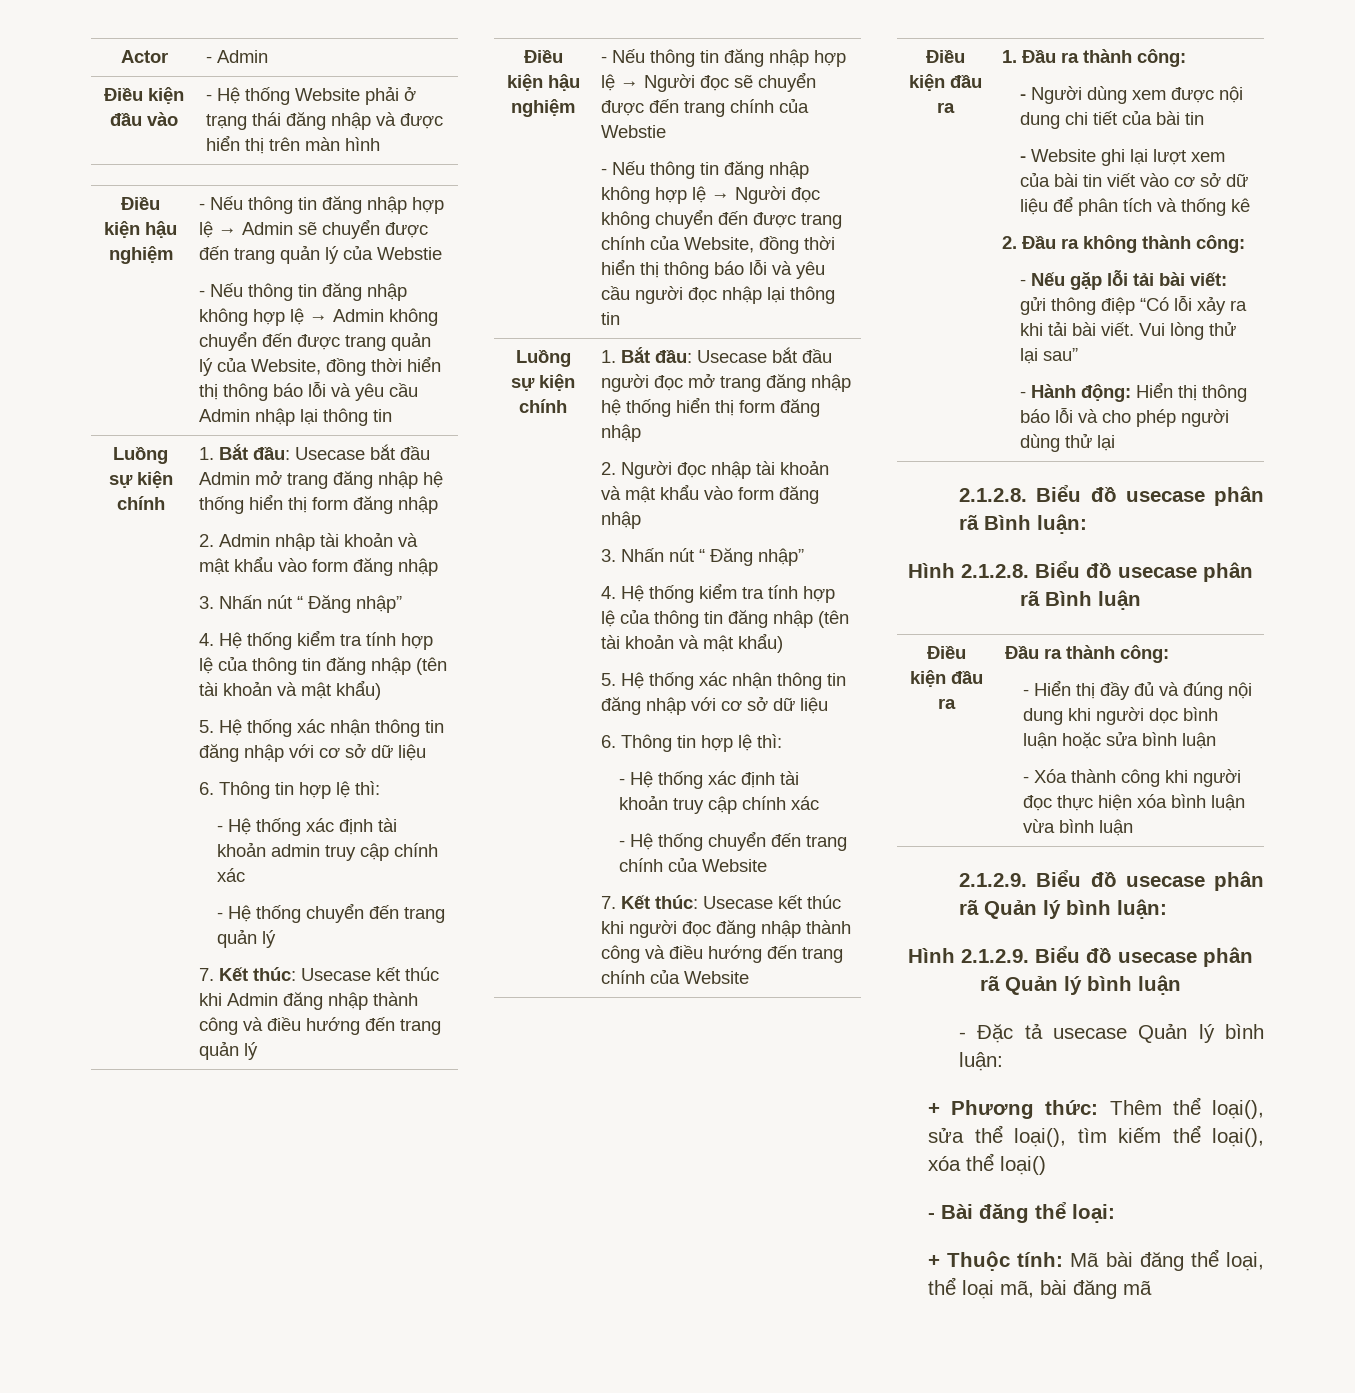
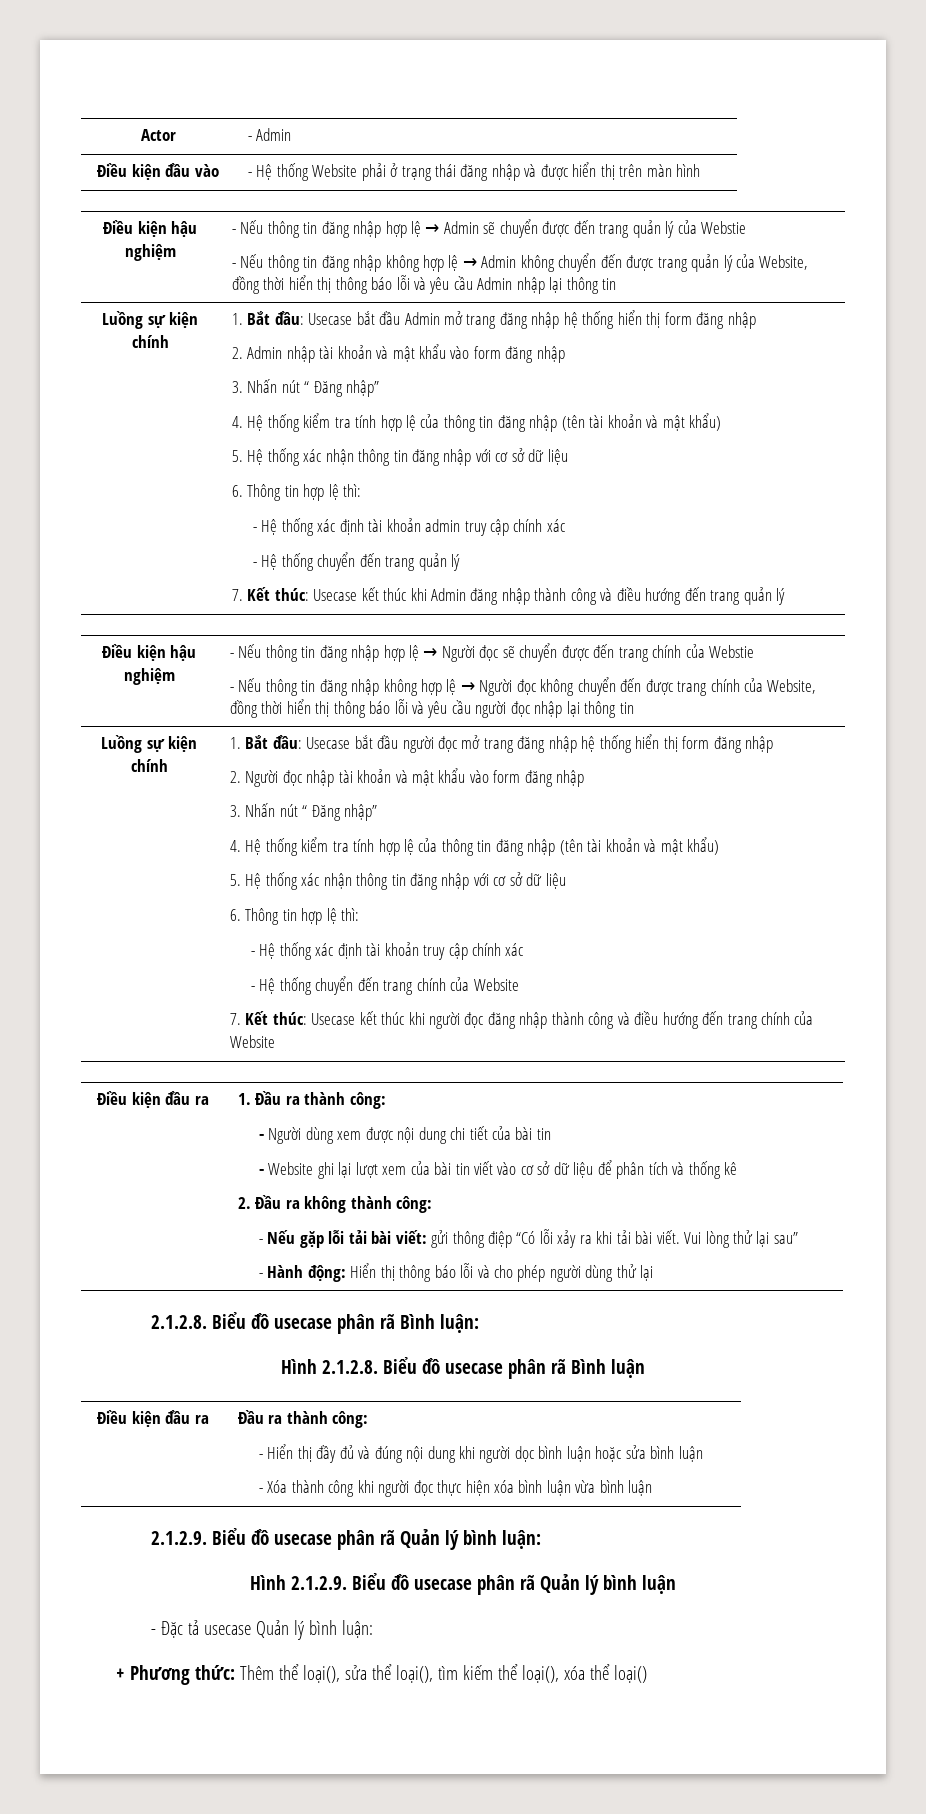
[928,1202,1116,1223] [928,1249,1264,1271] [928,1277,1153,1299] // - Bài đăng thể loại: // + Thuộc tính: Mã bài đăng thể loại, thể loại mã, bài đăng mã -> (648, 1674) none

